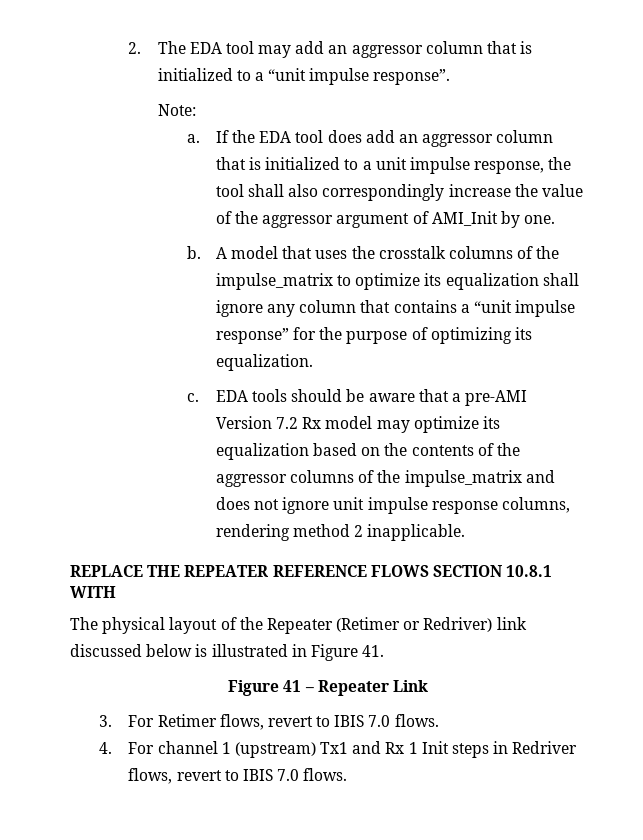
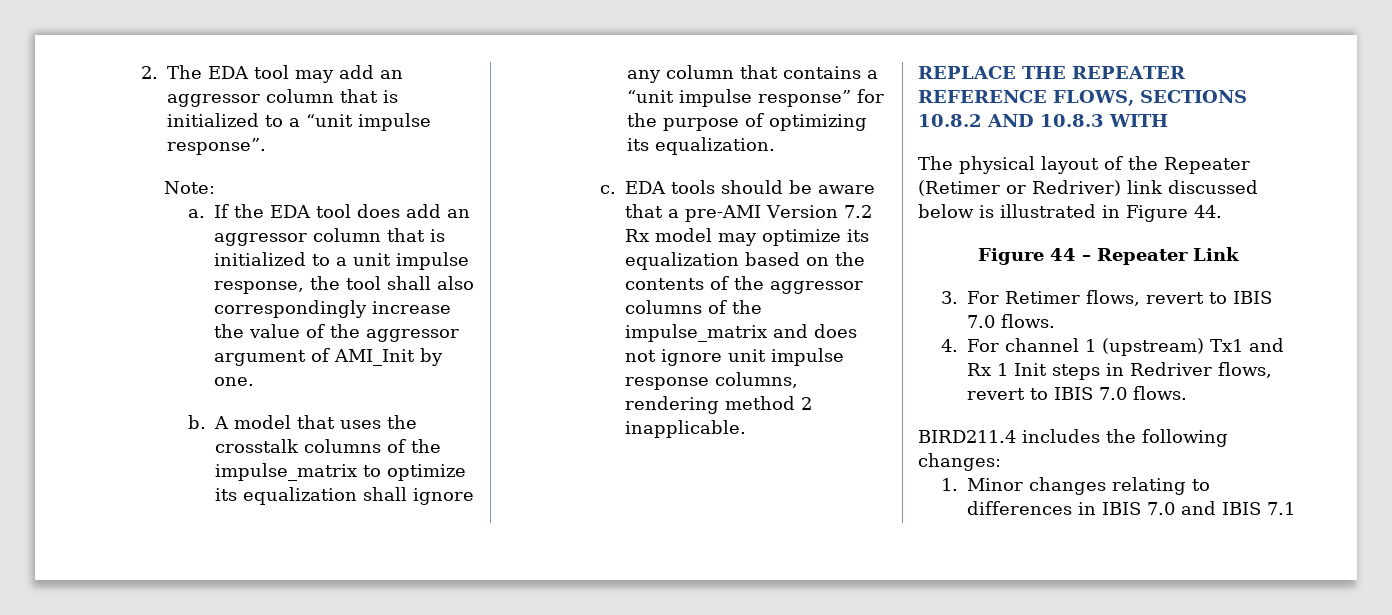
[370,565,553,577] FLOWS SECTION 10.8.1 -> [1053,90,1247,106] [918,114,1104,127] FLOWS, SECTIONS 10.8.2 AND 10.8.3
[362,645,385,657] [228,680,302,696] 41. // Figure 41 -> [1194,205,1222,218] [978,248,1076,265] 44. // Figure 44
(348, 774) none -> [918,429,1228,447] [918,453,1001,471] [941,477,1211,495] [967,501,1296,515] // BIRD211.4 includes the following changes: // 1. Minor changes relating to differences in IBIS 7.0 and IBIS 7.1

